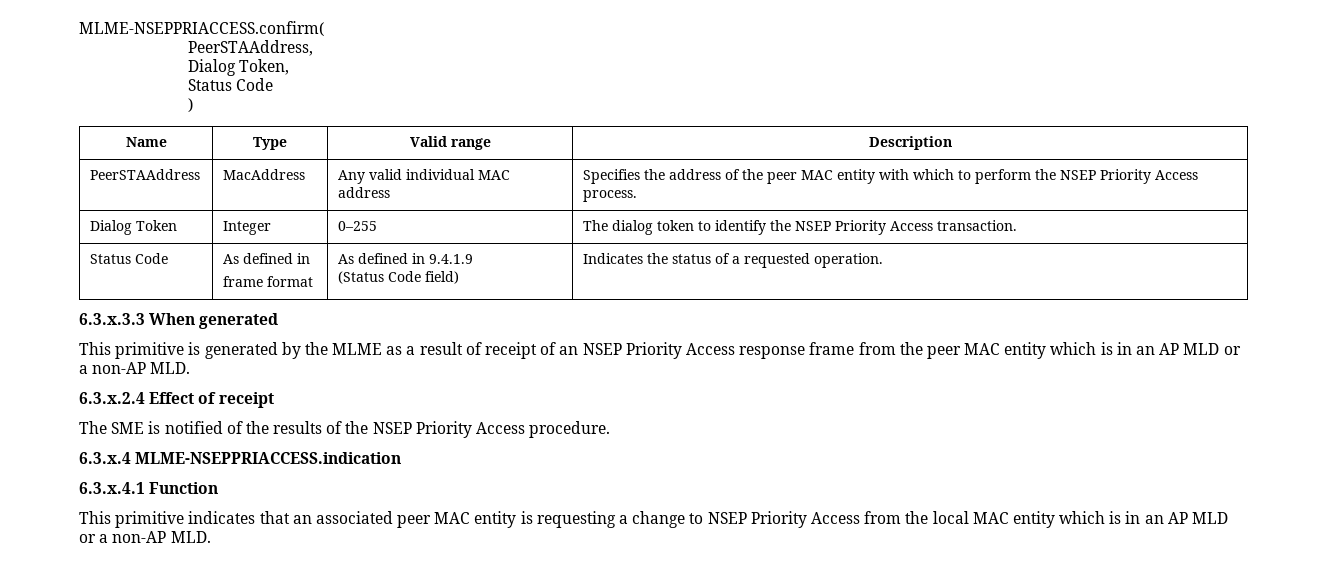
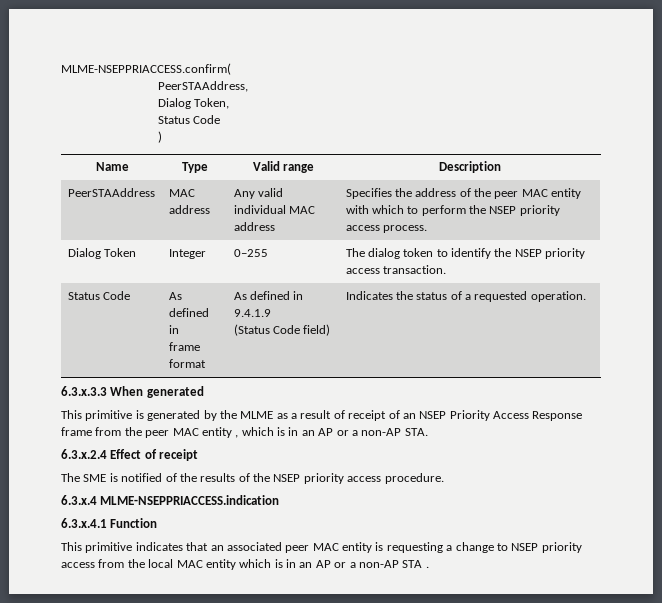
[223,169,306,180] MacAddress -> [168,189,195,197] [168,205,210,214] MAC address
[1100,169,1199,184] Priority Access -> [519,205,560,216] [345,225,380,231] priority access
[835,220,934,235] Priority Access -> [545,248,586,259] [345,268,380,274] priority access
[739,346,806,359] response -> [532,411,583,421] Response
[1050,342,1241,355] [79,362,191,374] which is in an AP MLD or a non-AP MLD. -> [235,427,428,438] , which is in an AP or a non-AP STA.
[415,421,526,438] Priority Access -> [303,473,382,484] priority access
[750,511,860,528] Priority Access -> [541,542,582,553] [61,562,95,568] priority access
[1191,512,1228,524] [79,531,211,543] MLD or a non-AP MLD. -> [334,560,429,568] or a non-AP STA .

